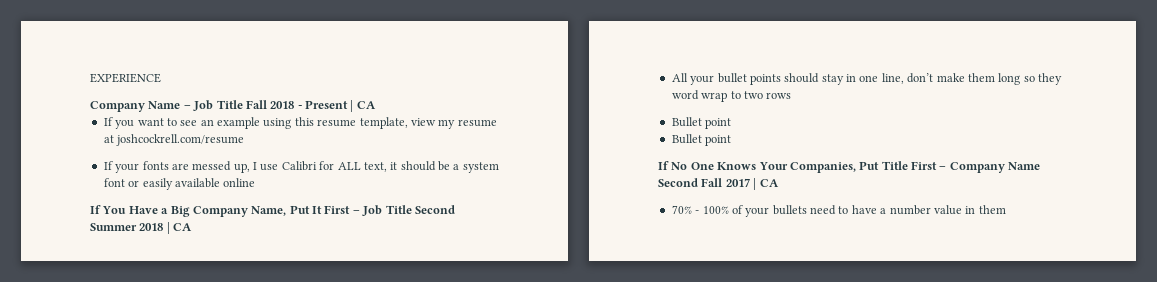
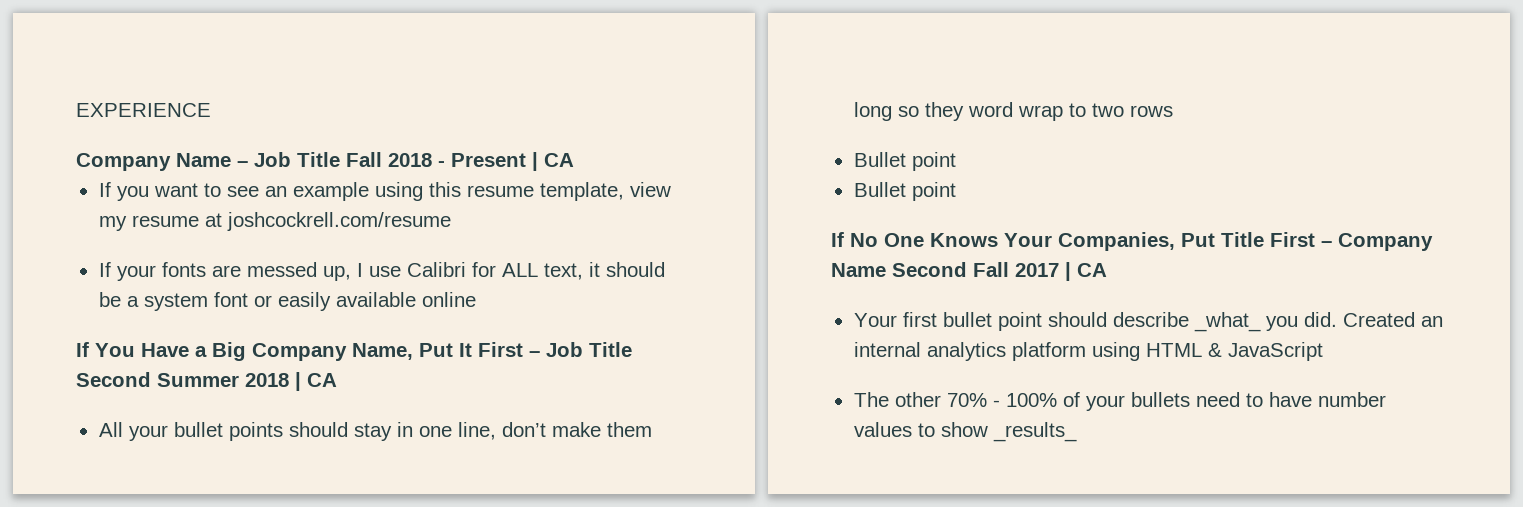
(779, 183) none -> [853,312,1443,332] [853,342,1323,361] [853,392,941,407] Your first bullet point should describe _what_ you did. Created an internal analytics platform using HTML & JavaScript // The other
[880,205,1006,215] a number value in them -> [1317,392,1386,407] [853,422,1077,442] number values to show _results_

